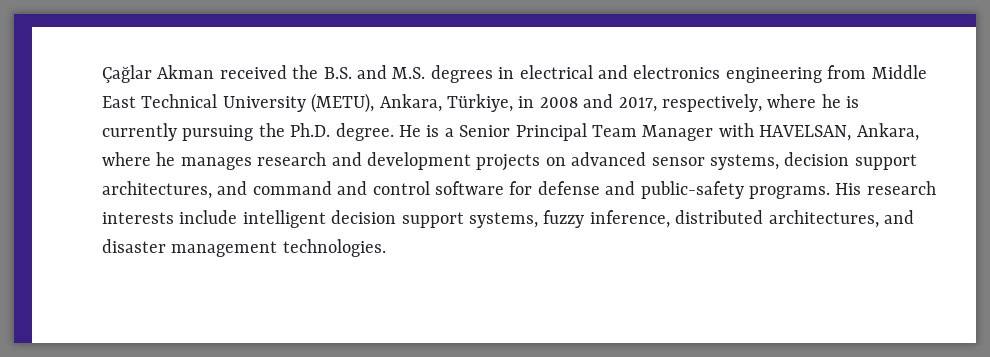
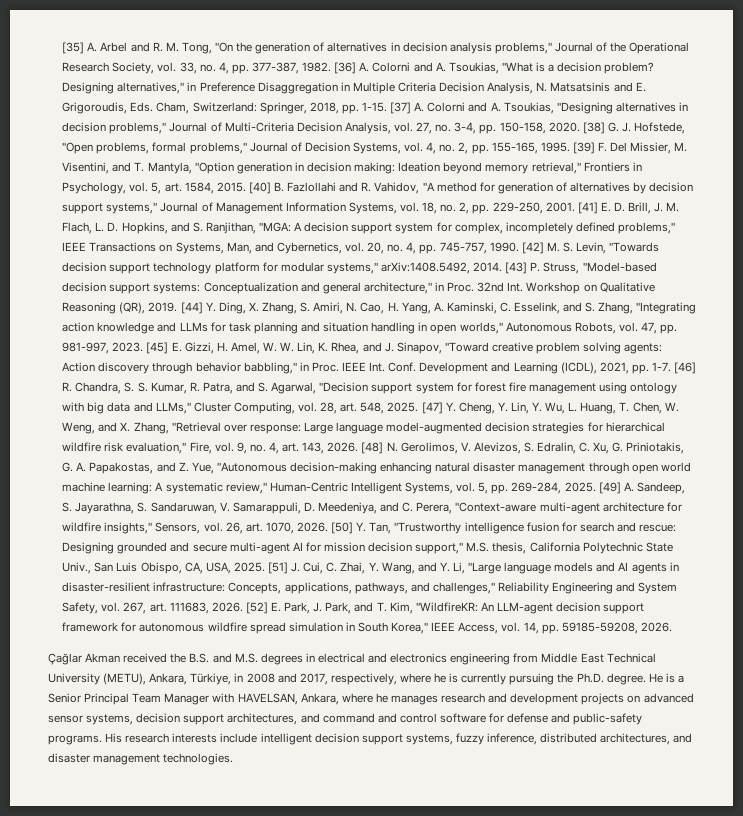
(102, 74) none -> [62,42,690,54] [62,62,655,74] [62,82,646,94] [62,102,688,114] [62,122,686,134] [62,142,688,154] [62,162,642,174] [62,182,694,194] [62,202,680,214] [62,222,675,234] [62,242,660,254] [62,262,657,274] [62,282,655,294] [62,302,697,314] [62,322,678,334] [62,342,663,354] [62,362,697,374] [62,382,678,394] [62,402,679,414] [62,422,665,434] [62,442,685,454] [62,462,691,474] [62,482,685,494] [62,502,682,514] [62,522,677,534] [62,542,673,554] [62,562,679,574] [62,582,678,594] [62,602,645,614] [62,622,672,634] [35] A. Arbel and R. M. Tong, "On the generation of alternatives in decision analysis problems," Journal of the Operational Research Society, vol. 33, no. 4, pp. 377-387, 1982. [36] A. Colorni and A. Tsoukias, "What is a decision problem? Designing alternatives," in Preference Disaggregation in Multiple Criteria Decision Analysis, N. Matsatsinis and E. Grigoroudis, Eds. Cham, Switzerland: Springer, 2018, pp. 1-15. [37] A. Colorni and A. Tsoukias, "Designing alternatives in decision problems," Journal of Multi-Criteria Decision Analysis, vol. 27, no. 3-4, pp. 150-158, 2020. [38] G. J. Hofstede, "Open problems, formal problems," Journal of Decision Systems, vol. 4, no. 2, pp. 155-165, 1995. [39] F. Del Missier, M. Visentini, and T. Mantyla, "Option generation in decision making: Ideation beyond memory retrieval," Frontiers in Psychology, vol. 5, art. 1584, 2015. [40] B. Fazlollahi and R. Vahidov, "A method for generation of alternatives by decision support systems," Journal of Management Information Systems, vol. 18, no. 2, pp. 229-250, 2001. [41] E. D. Brill, J. M. Flach, L. D. Hopkins, and S. Ranjithan, "MGA: A decision support system for complex, incompletely defined problems," IEEE Transactions on Systems, Man, and Cybernetics, vol. 20, no. 4, pp. 745-757, 1990. [42] M. S. Levin, "Towards decision support technology platform for modular systems," arXiv:1408.5492, 2014. [43] P. Struss, "Model-based decision support systems: Conceptualization and general architecture," in Proc. 32nd Int. Workshop on Qualitative Reasoning (QR), 2019. [44] Y. Ding, X. Zhang, S. Amiri, N. Cao, H. Yang, A. Kaminski, C. Esselink, and S. Zhang, "Integrating action knowledge and LLMs for task planning and situation handling in open worlds," Autonomous Robots, vol. 47, pp. 981-997, 2023. [45] E. Gizzi, H. Amel, W. W. Lin, K. Rhea, and J. Sinapov, "Toward creative problem solving agents: Action discovery through behavior babbling," in Proc. IEEE Int. Conf. Development and Learning (ICDL), 2021, pp. 1-7. [46] R. Chandra, S. S. Kumar, R. Patra, and S. Agarwal, "Decision support system for forest fire management using ontology with big data and LLMs," Cluster Computing, vol. 28, art. 548, 2025. [47] Y. Cheng, Y. Lin, Y. Wu, L. Huang, T. Chen, W. Weng, and X. Zhang, "Retrieval over response: Large language model-augmented decision strategies for hierarchical wildfire risk evaluation," Fire, vol. 9, no. 4, art. 143, 2026. [48] N. Gerolimos, V. Alevizos, S. Edralin, C. Xu, G. Priniotakis, G. A. Papakostas, and Z. Yue, "Autonomous decision-making enhancing natural disaster management through open world machine learning: A systematic review," Human-Centric Intelligent Systems, vol. 5, pp. 269-284, 2025. [49] A. Sandeep, S. Jayarathna, S. Sandaruwan, V. Samarappuli, D. Meedeniya, and C. Perera, "Context-aware multi-agent architecture for wildfire insights," Sensors, vol. 26, art. 1070, 2026. [50] Y. Tan, "Trustworthy intelligence fusion for search and rescue: Designing grounded and secure multi-agent AI for mission decision support," M.S. thesis, California Polytechnic State Univ., San Luis Obispo, CA, USA, 2025. [51] J. Cui, C. Zhai, Y. Wang, and Y. Li, "Large language models and AI agents in disaster-resilient infrastructure: Concepts, applications, pathways, and challenges," Reliability Engineering and System Safety, vol. 267, art. 111683, 2026. [52] E. Park, J. Park, and T. Kim, "WildfireKR: An LLM-agent decision support framework for autonomous wildfire spread simulation in South Korea," IEEE Access, vol. 14, pp. 59185-59208, 2026. //

